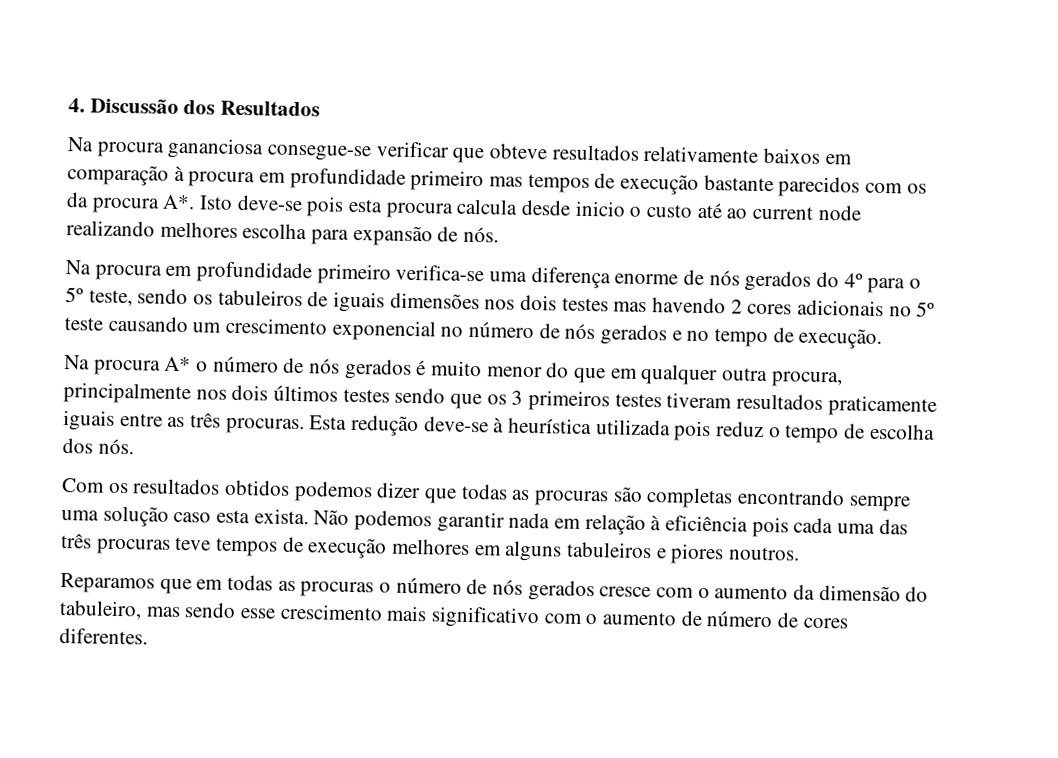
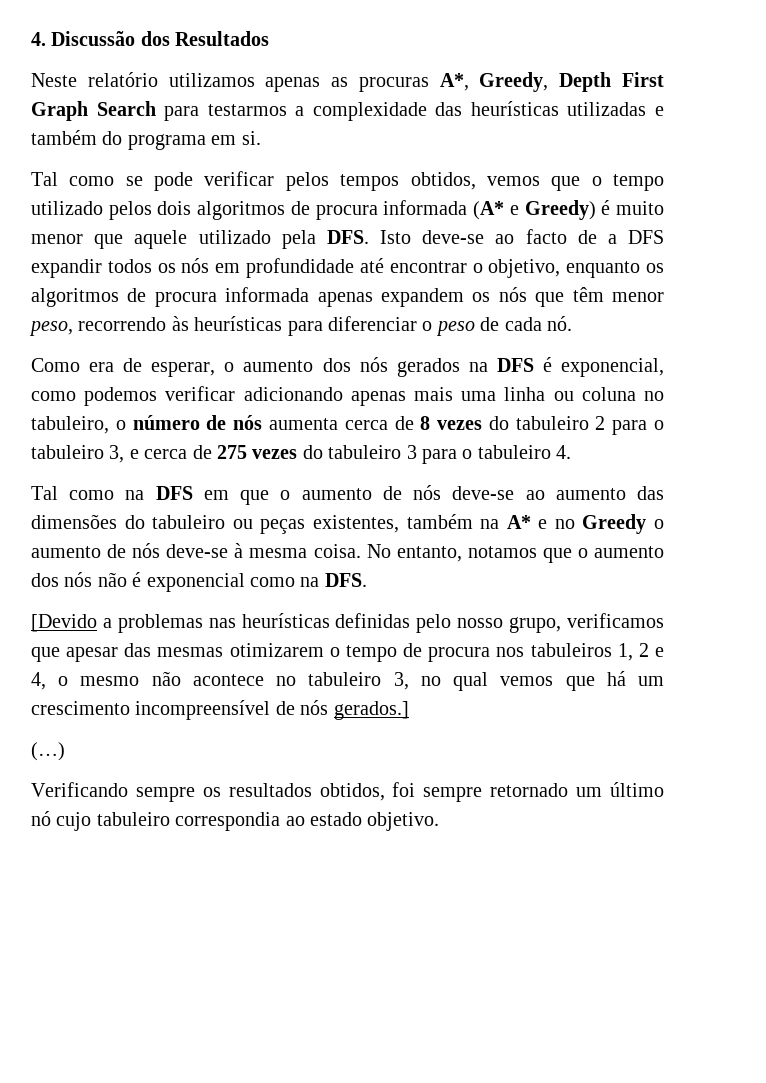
[67,137,852,165] [67,164,927,198] [66,192,862,221] [66,220,500,247] [65,260,922,294] [65,287,936,317] [64,315,883,350] [64,355,843,388] [63,382,937,417] [63,410,935,444] [62,438,134,455] [61,478,911,512] [61,505,908,538] [61,534,801,565] [60,573,929,602] [59,600,848,629] [59,628,148,645] Na procura gananciosa consegue-se verificar que obteve resultados relativamente baixos em comparação à procura em profundidade primeiro mas tempos de execução bastante parecidos com os da procura A*. Isto deve-se pois esta procura calcula desde inicio o custo até ao current node realizando melhores escolha para expansão de nós. // Na procura em profundidade primeiro verifica-se uma diferença enorme de nós gerados do 4º para o 5º teste, sendo os tabuleiros de iguais dimensões nos dois testes mas havendo 2 cores adicionais no 5º teste causando um crescimento exponencial no número de nós gerados e no tempo de execução. // Na procura A* o número de nós gerados é muito menor do que em qualquer outra procura, principalmente nos dois últimos testes sendo que os 3 primeiros testes tiveram resultados praticamente iguais entre as três procuras. Esta redução deve-se à heurística utilizada pois reduz o tempo de escolha dos nós. // Com os resultados obtidos podemos dizer que todas as procuras são completas encontrando sempre uma solução caso esta exista. Não podemos garantir nada em relação à eficiência pois cada uma das três procuras teve tempos de execução melhores em alguns tabuleiros e piores noutros. // Reparamos que em todas as procuras o número de nós gerados cresce com o aumento da dimensão do tabuleiro, mas sendo esse crescimento mais significativo com o aumento de número de cores diferentes. -> [31,72,664,92] [31,101,664,121] [31,130,261,150] [31,171,665,191] [31,200,665,220] [31,229,664,249] [31,258,665,278] [31,287,664,307] [29,316,572,336] [31,357,664,377] [31,386,665,406] [31,415,665,435] [31,445,572,464] [31,485,664,505] [31,514,664,534] [31,543,664,563] [31,572,367,592] [31,613,665,633] [31,643,664,662] [31,671,664,691] [31,700,409,720] [31,742,65,761] [31,782,665,802] [31,811,440,831] Neste relatório utilizamos apenas as procuras A*, Greedy, Depth First Graph Search para testarmos a complexidade das heurísticas utilizadas e também do programa em si. // Tal como se pode verificar pelos tempos obtidos, vemos que o tempo utilizado pelos dois algoritmos de procura informada (A* e Greedy) é muito menor que aquele utilizado pela DFS. Isto deve-se ao facto de a DFS expandir todos os nós em profundidade até encontrar o objetivo, enquanto os algoritmos de procura informada apenas expandem os nós que têm menor peso, recorrendo às heurísticas para diferenciar o peso de cada nó. // Como era de esperar, o aumento dos nós gerados na DFS é exponencial, como podemos verificar adicionando apenas mais uma linha ou coluna no tabuleiro, o número de nós aumenta cerca de 8 vezes do tabuleiro 2 para o tabuleiro 3, e cerca de 275 vezes do tabuleiro 3 para o tabuleiro 4. // Tal como na DFS em que o aumento de nós deve-se ao aumento das dimensões do tabuleiro ou peças existentes, também na A* e no Greedy o aumento de nós deve-se à mesma coisa. No entanto, notamos que o aumento dos nós não é exponencial como na DFS. // [Devido a problemas nas heurísticas definidas pelo nosso grupo, verificamos que apesar das mesmas otimizarem o tempo de procura nos tabuleiros 1, 2 e 4, o mesmo não acontece no tabuleiro 3, no qual vemos que há um crescimento incompreensível de nós gerados.] // (…) // Verificando sempre os resultados obtidos, foi sempre retornado um último nó cujo tabuleiro correspondia ao estado objetivo.

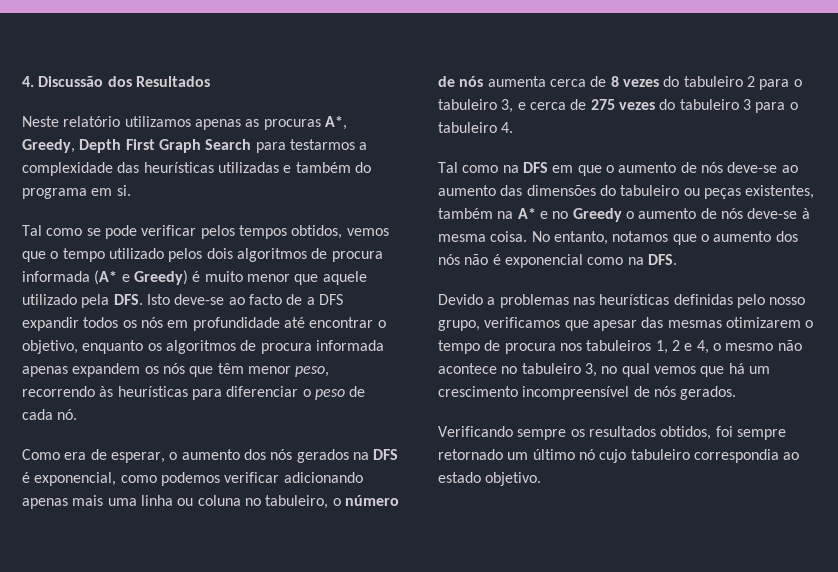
[31,614,97,632] [Devido -> [438,294,483,305] Devido
[333,701,409,720] [31,742,65,761] gerados.] // (…) -> [680,386,737,400] gerados.

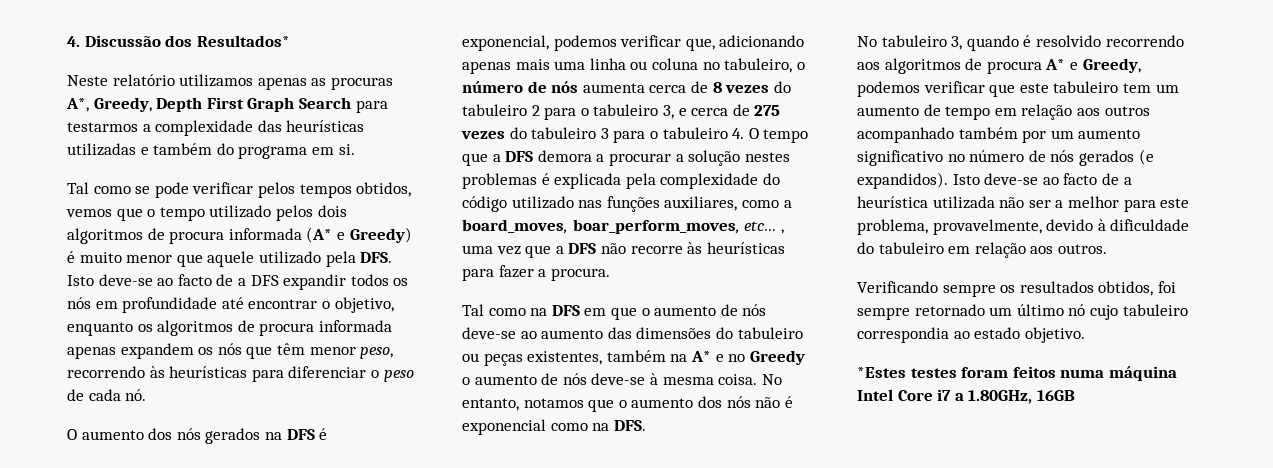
[135,76,210,87] Resultados -> [196,35,290,47] Resultados*
[22,449,178,463] Como era de esperar, o -> [67,429,77,440] O
[120,472,280,486] como podemos verificar -> [553,35,715,51] podemos verificar que,
(514, 127) none -> [748,128,809,143] [462,150,790,166] [462,173,780,189] [462,196,792,212] [462,219,784,234] [462,242,785,258] [462,265,610,281] O tempo que a DFS demora a procurar a solução nestes problemas é explicada pela complexidade do código utilizado nas funções auxiliares, como a board_moves, boar_perform_moves, etc… , uma vez que a DFS não recorre às heurísticas para fazer a procura.
[438,294,806,308] [438,317,814,331] [438,340,802,354] [438,363,770,377] [438,386,737,400] Devido a problemas nas heurísticas definidas pelo nosso grupo, verificamos que apesar das mesmas otimizarem o tempo de procura nos tabuleiros 1, 2 e 4, o mesmo não acontece no tabuleiro 3, no qual vemos que há um crescimento incompreensível de nós gerados. -> [857,35,1184,51] [857,58,1141,74] [857,81,1179,97] [857,104,1150,120] [857,127,1141,143] [857,149,1154,166] [857,172,1132,189] [857,196,1190,212] [857,219,1190,235] [857,242,1107,258] No tabuleiro 3, quando é resolvido recorrendo aos algoritmos de procura A* e Greedy, podemos verificar que este tabuleiro tem um aumento de tempo em relação aos outros acompanhado também por um aumento significativo no número de nós gerados (e expandidos). Isto deve-se ao facto de a heurística utilizada não ser a melhor para este problema, provavelmente, devido à dificuldade do tabuleiro em relação aos outros.
(542, 479) none -> [857,366,1177,381] [857,389,1075,404] // *Estes testes foram feitos numa máquina Intel Core i7 a 1.80GHz, 16GB

